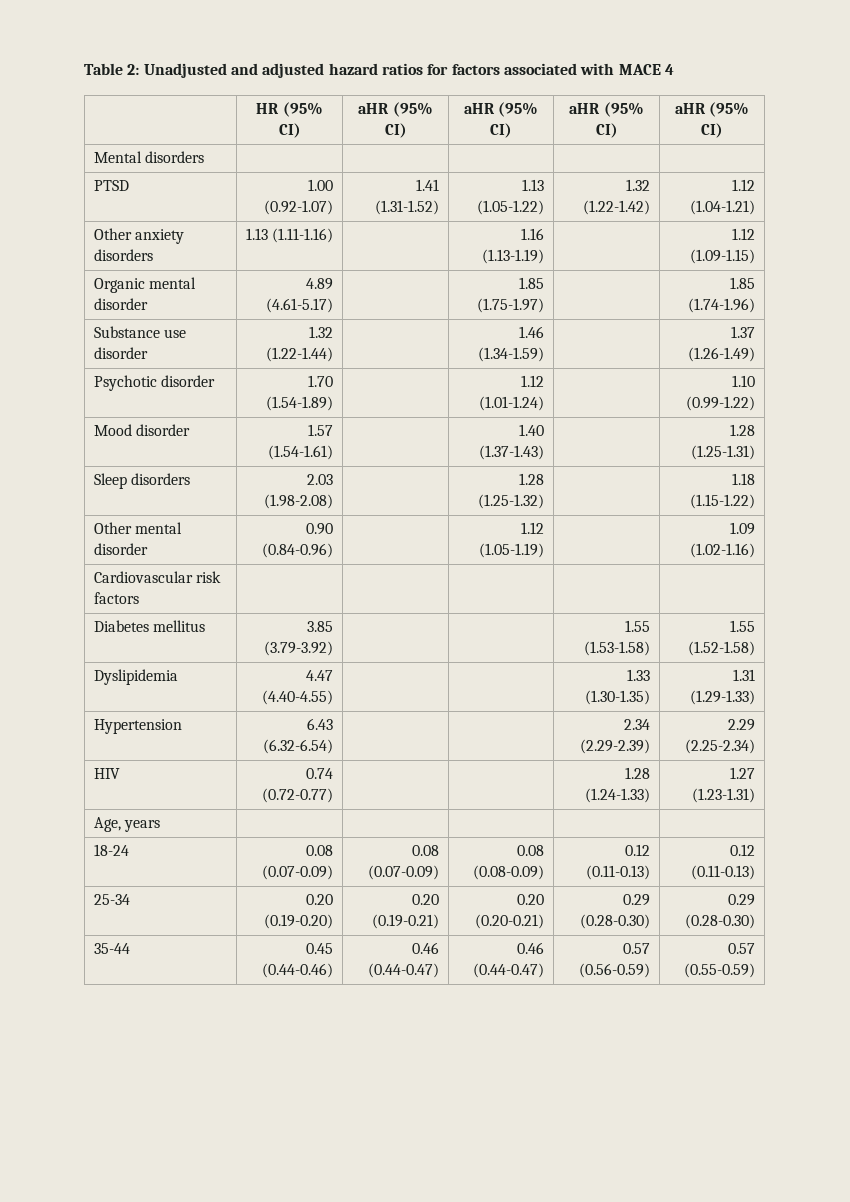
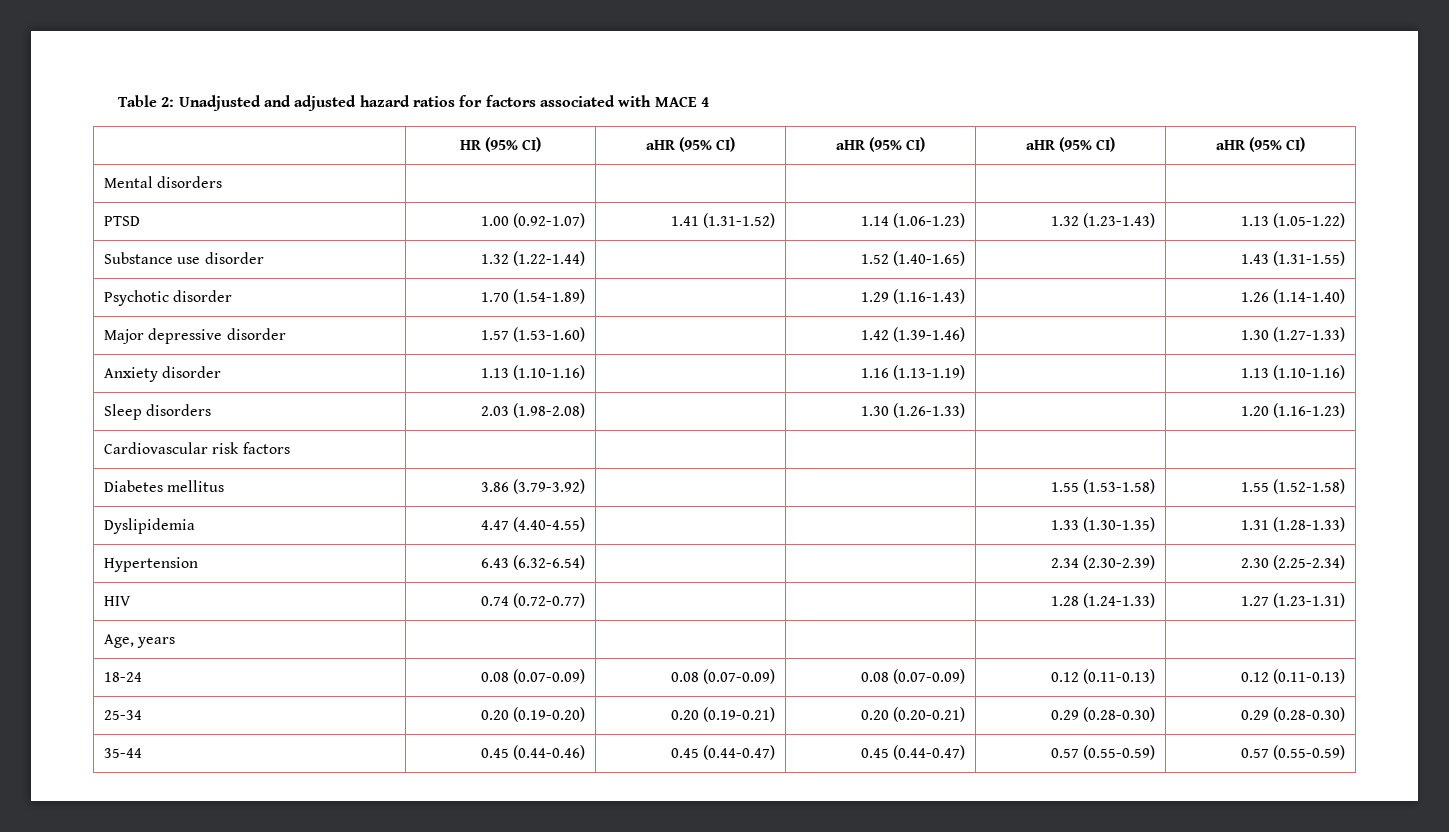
[522,179,545,191] [477,200,545,215] [626,179,651,191] [583,200,651,215] [732,179,756,191] [690,200,756,215] [93,228,185,244] [93,249,153,261] [245,228,334,243] [521,228,545,240] [482,249,545,264] [732,228,756,240] [690,249,756,264] [93,277,197,293] [93,298,148,310] [306,278,334,290] [266,298,334,313] [519,277,545,289] [477,298,545,313] [730,277,756,289] [688,298,756,313] 1.13 (1.05-1.22) | 1.32 (1.22-1.42) | 1.12 (1.04-1.21) // Other anxiety disorders | 1.13 (1.11-1.16) | | 1.16 (1.13-1.19) | | 1.12 (1.09-1.15) // Organic mental disorder | 4.89 (4.61-5.17) | | 1.85 (1.75-1.97) | | 1.85 (1.74-1.96) -> [860,213,966,228] [1050,213,1156,228] [1240,213,1346,228] 1.14 (1.06-1.23) | 1.32 (1.23-1.43) | 1.13 (1.05-1.22)
[519,326,545,338] [478,347,545,362] [731,326,756,338] [688,347,756,362] 1.46 (1.34-1.59) | | 1.37 (1.26-1.49) -> [860,251,966,266] [1240,251,1346,266] 1.52 (1.40-1.65) | | 1.43 (1.31-1.55)
[521,375,545,387] [479,396,545,411] [732,375,756,387] [686,396,756,411] [93,424,191,436] [308,424,334,436] [268,445,334,460] [519,424,545,436] [479,445,545,460] [730,424,756,436] [691,445,756,460] [93,473,191,489] [307,474,334,485] [264,494,334,509] [519,473,545,485] [478,494,545,509] [732,473,756,485] [690,494,756,509] [93,522,183,534] [93,543,148,555] [306,523,334,535] [262,543,334,558] [521,522,545,534] [479,543,545,558] [730,522,756,535] [690,543,756,558] 1.12 (1.01-1.24) | | 1.10 (0.99-1.22) // Mood disorder | 1.57 (1.54-1.61) | | 1.40 (1.37-1.43) | | 1.28 (1.25-1.31) // Sleep disorders | 2.03 (1.98-2.08) | | 1.28 (1.25-1.32) | | 1.18 (1.15-1.22) // Other mental disorder | 0.90 (0.84-0.96) | | 1.12 (1.05-1.19) | | 1.09 (1.02-1.16) -> [860,289,966,304] [1240,289,1346,304] [103,328,286,344] [480,327,586,342] [860,327,966,342] [1240,327,1346,342] [103,366,222,382] [480,365,586,380] [860,365,966,380] [1240,365,1346,380] [103,404,212,420] [480,403,586,418] [860,403,966,418] [1240,403,1346,418] 1.29 (1.16-1.43) | | 1.26 (1.14-1.40) // Major depressive disorder | 1.57 (1.53-1.60) | | 1.42 (1.39-1.46) | | 1.30 (1.27-1.33) // Anxiety disorder | 1.13 (1.10-1.16) | | 1.16 (1.13-1.19) | | 1.13 (1.10-1.16) // Sleep disorders | 2.03 (1.98-2.08) | | 1.30 (1.26-1.33) | | 1.20 (1.16-1.23)
[307,621,334,632] 3.85 -> [480,482,509,492] 3.86
[690,690,756,705] (1.29-1.33) -> [1273,517,1346,532] (1.28-1.33)
[580,739,651,754] [728,719,756,731] (2.29-2.39) | 2.29 -> [1083,555,1156,570] [1240,558,1269,568] (2.30-2.39) | 2.30
[473,865,545,880] (0.08-0.09) -> [893,669,966,684] (0.07-0.09)
[412,942,440,954] [368,963,440,978] [517,942,545,954] 0.46 (0.44-0.47) | 0.46 -> [670,745,776,760] [860,748,889,758] 0.45 (0.44-0.47) | 0.45
[579,963,651,978] (0.56-0.59) -> [1083,745,1156,760] (0.55-0.59)

